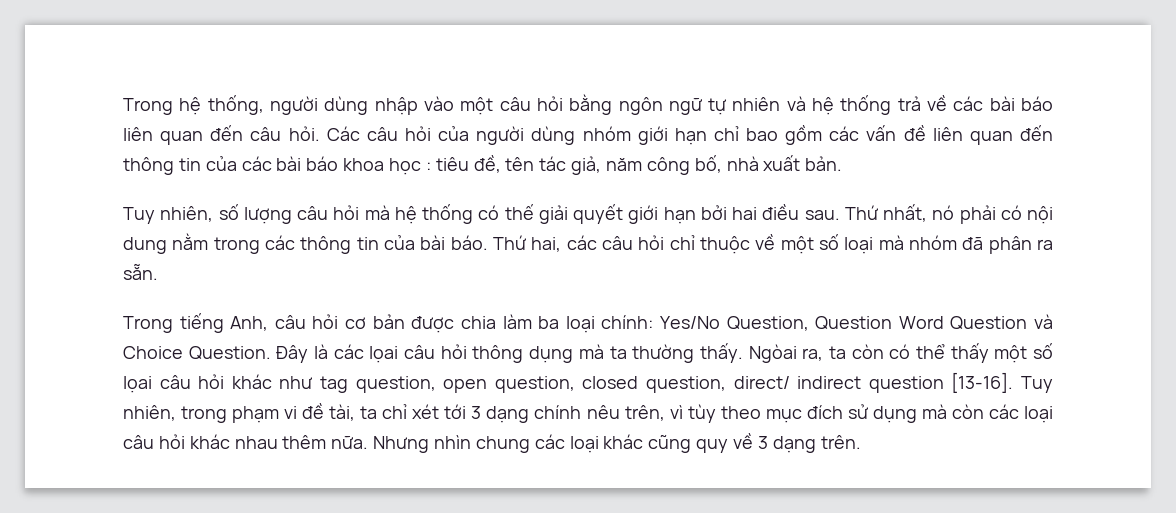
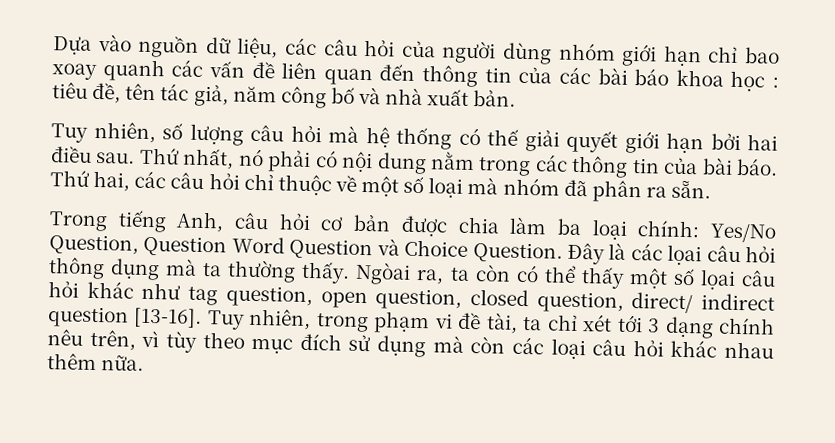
[123,94,1054,115] [123,125,360,145] Trong hệ thống, người dùng nhập vào một câu hỏi bằng ngôn ngữ tự nhiên và hệ thống trả về các bài báo liên quan đến câu hỏi. Các -> [53,33,317,59] Dựa vào nguồn dữ liệu, các
[785,125,823,145] gồm -> [52,59,165,82] xoay quanh
[694,155,722,173] bố, -> [330,86,382,105] bố và
[373,433,861,453] Nhưng nhìn chung các loại khác cũng quy về 3 dạng trên. -> (145, 363) none

